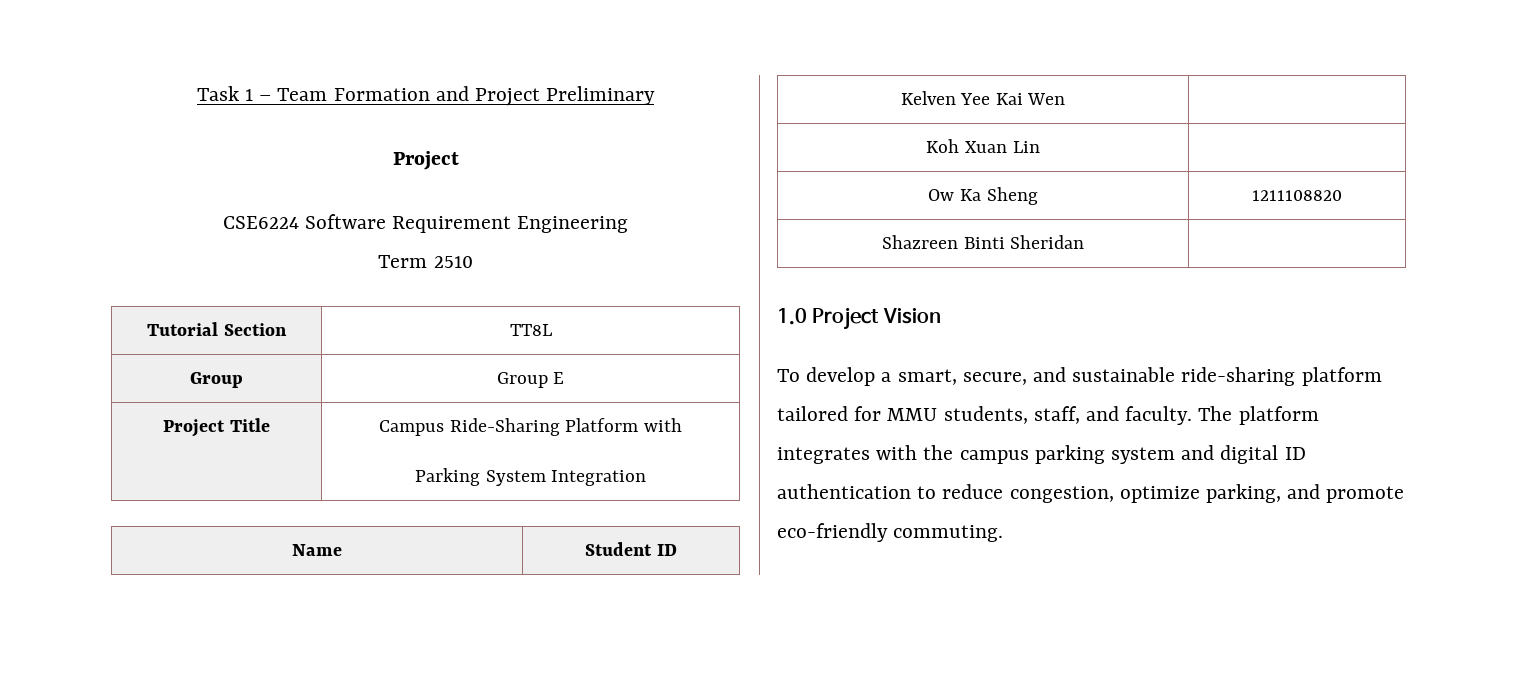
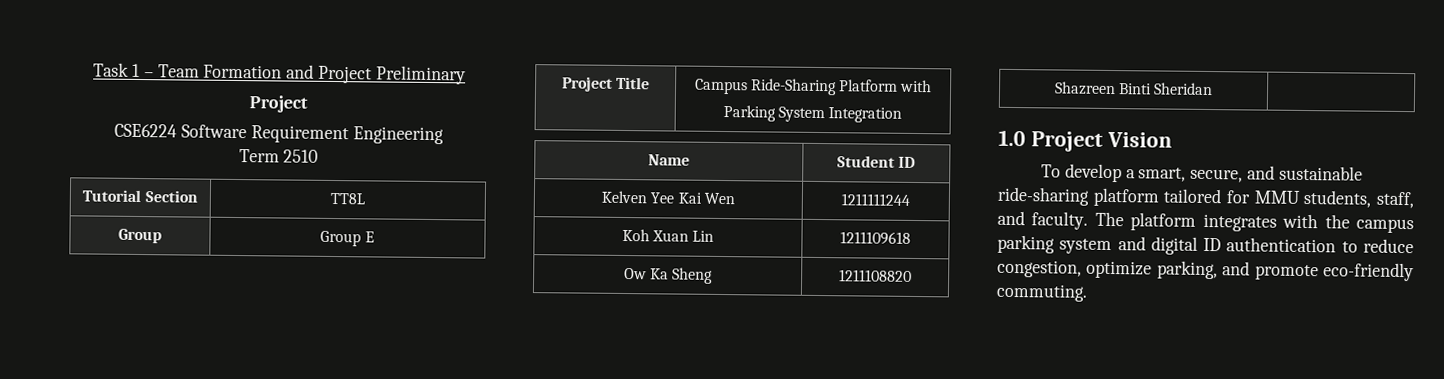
(1066, 99) none -> [841,193,910,206] 1211111244
(1040, 147) none -> [840,231,911,245] 1211109618

